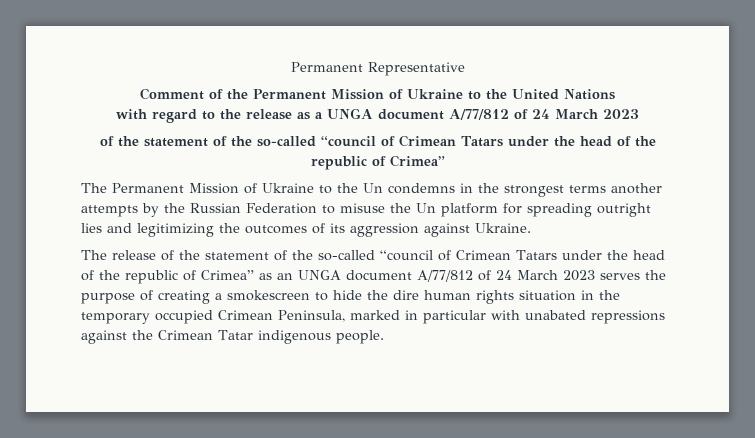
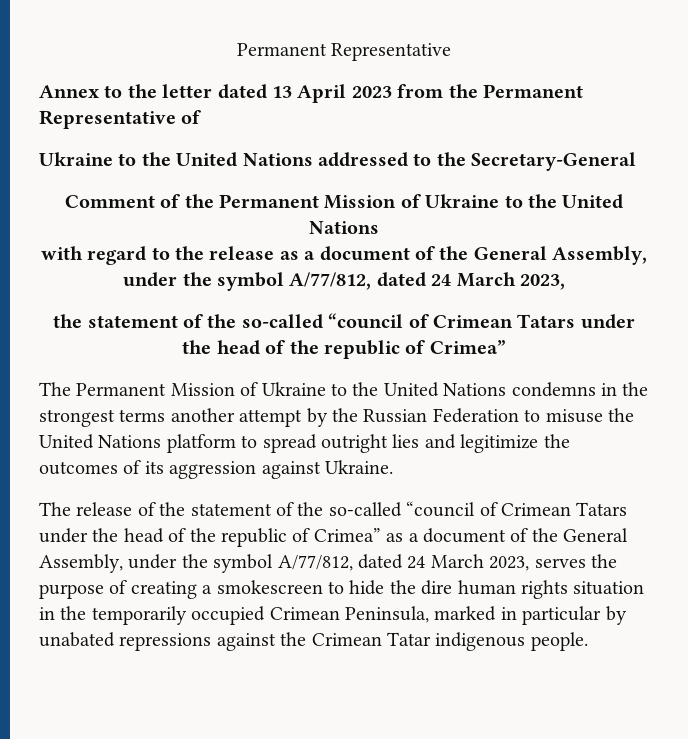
[290,62,465,76] Permanent Representative -> [236,43,452,61] [39,84,583,103] [39,110,202,129] [39,152,637,171] Permanent Representative // Annex to the letter dated 13 April 2023 from the Permanent Representative of // Ukraine to the United Nations addressed to the Secretary-General
[327,108,639,120] [99,136,114,146] UNGA document A/77/812 of 24 March 2023 // of -> [319,246,648,265] [123,272,565,291] document of the General Assembly, under the symbol A/77/812, dated 24 March 2023, //
[363,183,383,193] Un -> [383,382,507,397] United Nations
[81,205,138,217] attempts -> [239,409,303,427] attempt
[416,203,592,217] Un platform for spreading -> [39,434,317,453] United Nations platform to spread
[137,223,214,237] legitimizing -> [460,434,539,453] legitimize
[277,270,595,282] an UNGA document A/77/812 of 24 March 2023 -> [408,528,629,543] [39,554,530,573] a document of the General Assembly, under the symbol A/77/812, dated 24 March 2023,
[81,312,150,324] temporary -> [91,606,187,625] temporarily
[491,310,520,320] with -> [605,606,627,625] by

